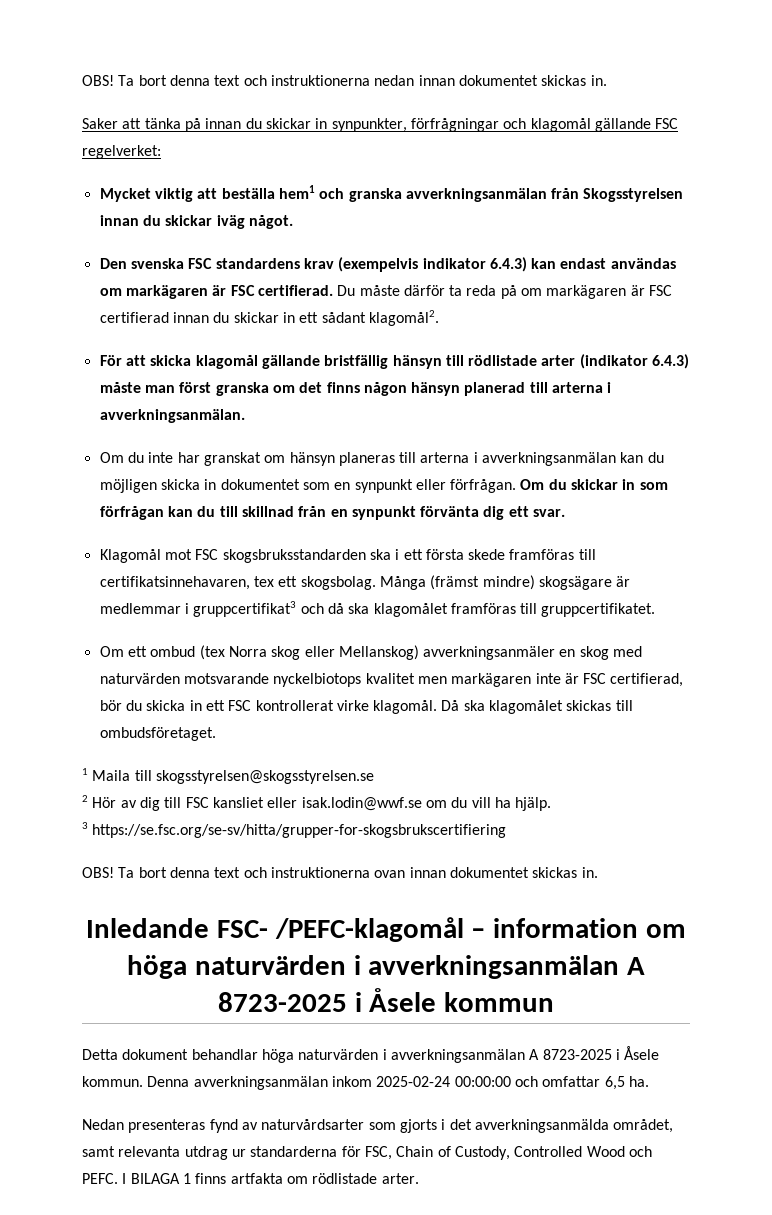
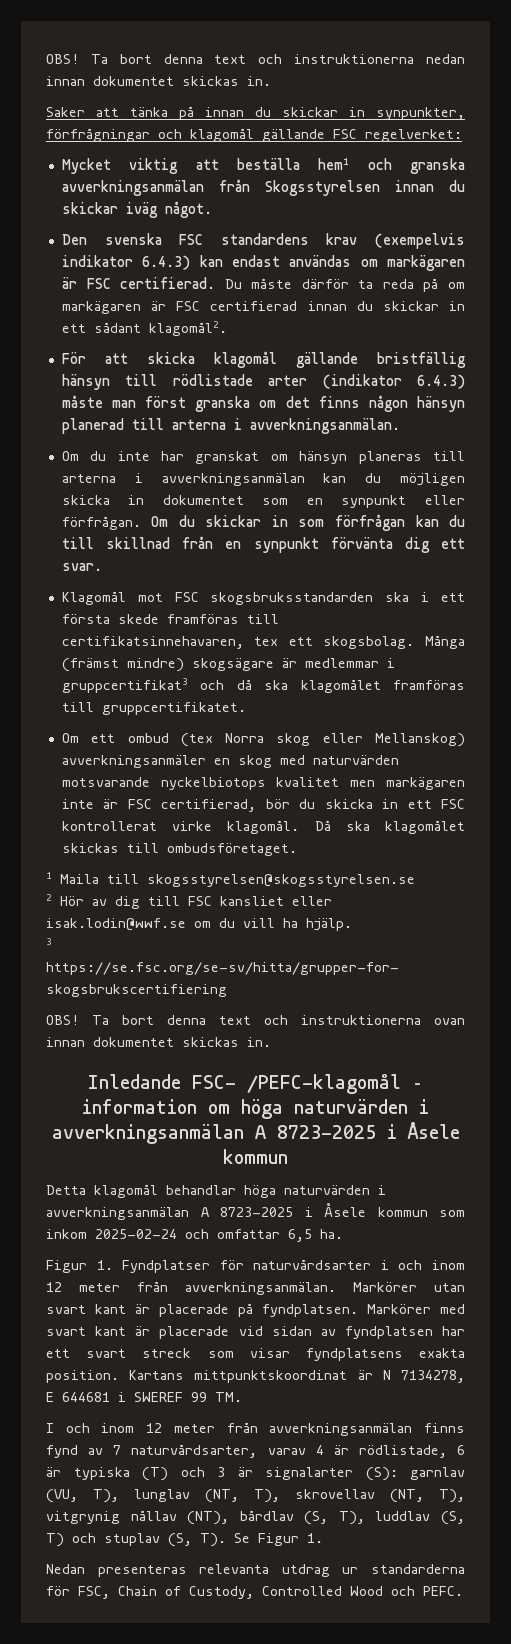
[122,1049,189,1060] dokument -> [94,1184,158,1198] klagomål
[82,1076,328,1090] kommun. Denna avverkningsanmälan -> [377,1207,465,1217] kommun som
[454,1076,511,1087] 00:00:00 -> (177, 1234) none
[82,1119,674,1133] [82,1146,115,1157] Nedan presenteras fynd av naturvårdsarter som gjorts i det avverkningsanmälda området, samt -> [46,1259,465,1273] [46,1281,465,1295] [46,1303,465,1317] [46,1326,465,1339] [46,1348,465,1361] [46,1370,465,1383] [46,1392,242,1402] [46,1422,466,1436] [46,1444,465,1458] [46,1467,465,1481] [46,1489,465,1503] [46,1510,465,1525] [46,1533,323,1547] [46,1564,187,1577] Figur 1. Fyndplatser för naturvårdsarter i och inom 12 meter från avverkningsanmälan. Markörer utan svart kant är placerade på fyndplatsen. Markörer med svart kant är placerade vid sidan av fyndplatsen har ett svart streck som visar fyndplatsens exakta position. Kartans mittpunktskoordinat är N 7134278, E 644681 i SWEREF 99 TM. // I och inom 12 meter från avverkningsanmälan finns fynd av 7 naturvårdsarter, varav 4 är rödlistade, 6 är typiska (T) och 3 är signalarter (S): garnlav (VU, T), lunglav (NT, T), skrovellav (NT, T), vitgrynig nållav (NT), bårdlav (S, T), luddlav (S, T) och stuplav (S, T). Se Figur 1. // Nedan presenteras
[122,1173,419,1184] I BILAGA 1 finns artfakta om rödlistade arter. -> (463, 1591) none

